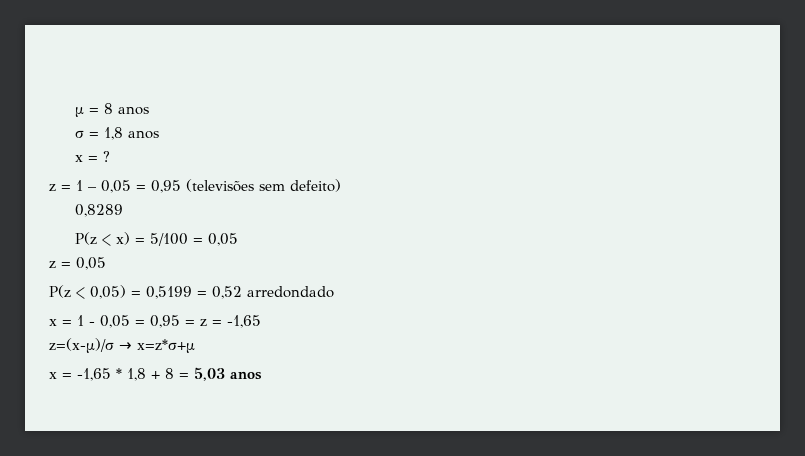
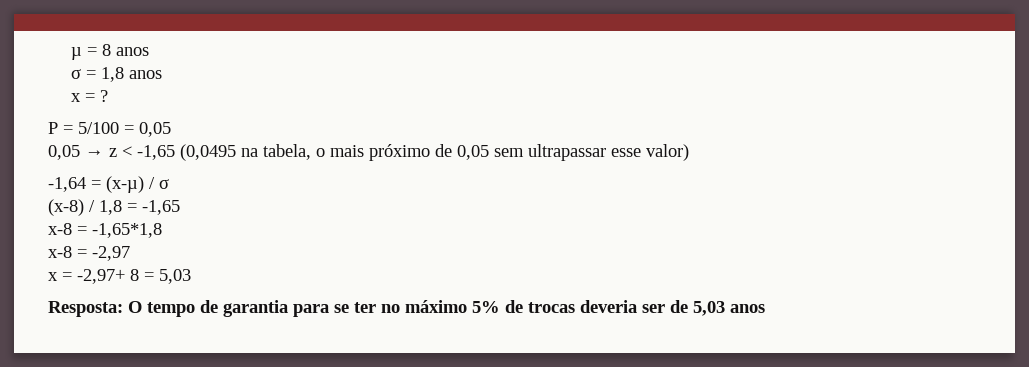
[49,179,341,193] [74,204,123,217] [74,232,238,246] [49,257,106,270] [49,285,334,299] [49,315,261,328] [49,338,195,353] [49,368,189,381] z = 1 – 0,05 = 0,95 (televisões sem defeito) // 0,8289 // P(z < x) = 5/100 = 0,05 // z = 0,05 // P(z < 0,05) = 0,5199 = 0,52 arredondado // x = 1 - 0,05 = 0,95 = z = -1,65 // z=(x-μ)/σ → x=z*σ+μ // x = -1,65 * 1,8 + 8 = -> [48,122,171,137] [48,144,689,161] [48,176,169,193] [48,199,180,216] [48,223,162,238] [48,246,130,261] [48,269,191,284] [48,300,688,317] P = 5/100 = 0,05 // 0,05 → z < -1,65 (0,0495 na tabela, o mais próximo de 0,05 sem ultrapassar esse valor) // -1,64 = (x-µ) / σ // (x-8) / 1,8 = -1,65 // x-8 = -1,65*1,8 // x-8 = -2,97 // x = -2,97+ 8 = 5,03 // Resposta: O tempo de garantia para se ter no máximo 5% de trocas deveria ser de

